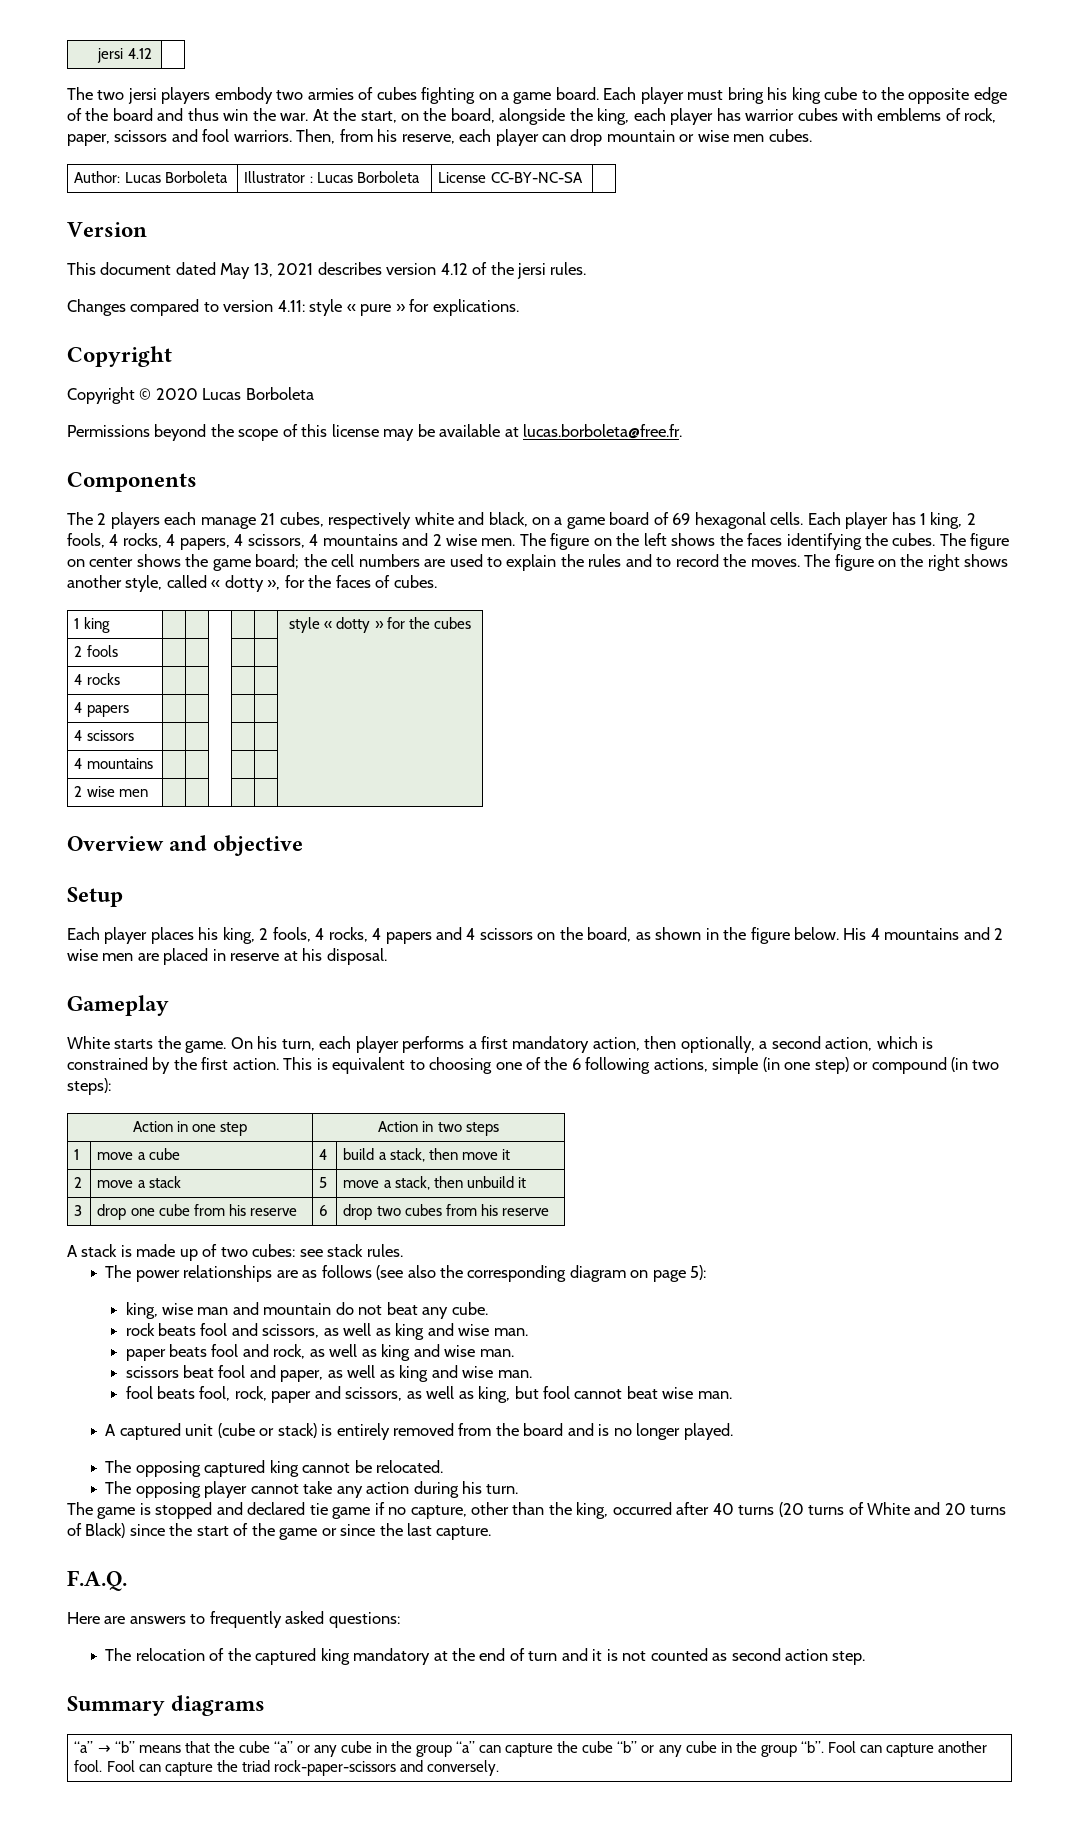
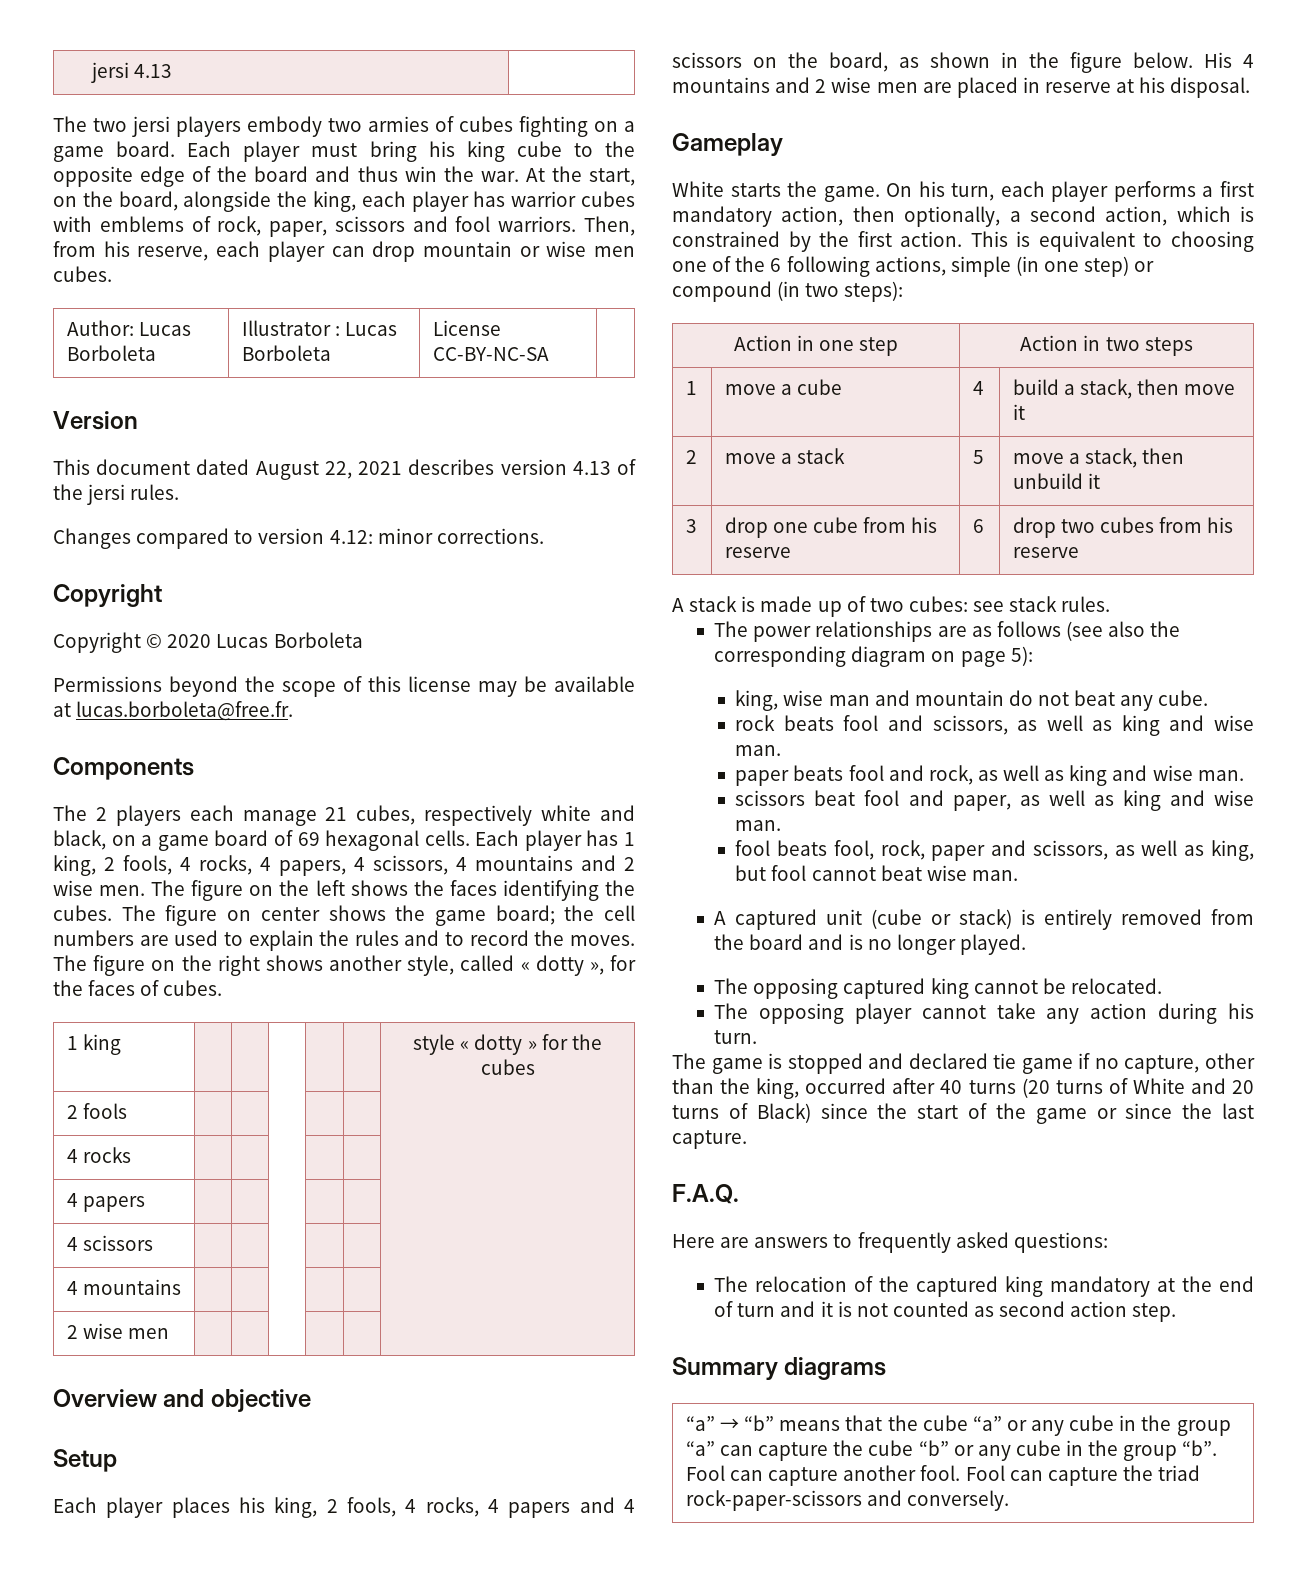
[97,48,152,63] jersi 4.12 -> [91,62,173,83] jersi 4.13
[220,263,273,279] May 13, -> [255,461,352,480] August 22,
[440,263,468,275] 4.12 -> [572,461,611,475] 4.13
[277,299,519,316] 4.11: style « pure » for explications. -> [329,528,544,544] 4.12: minor corrections.

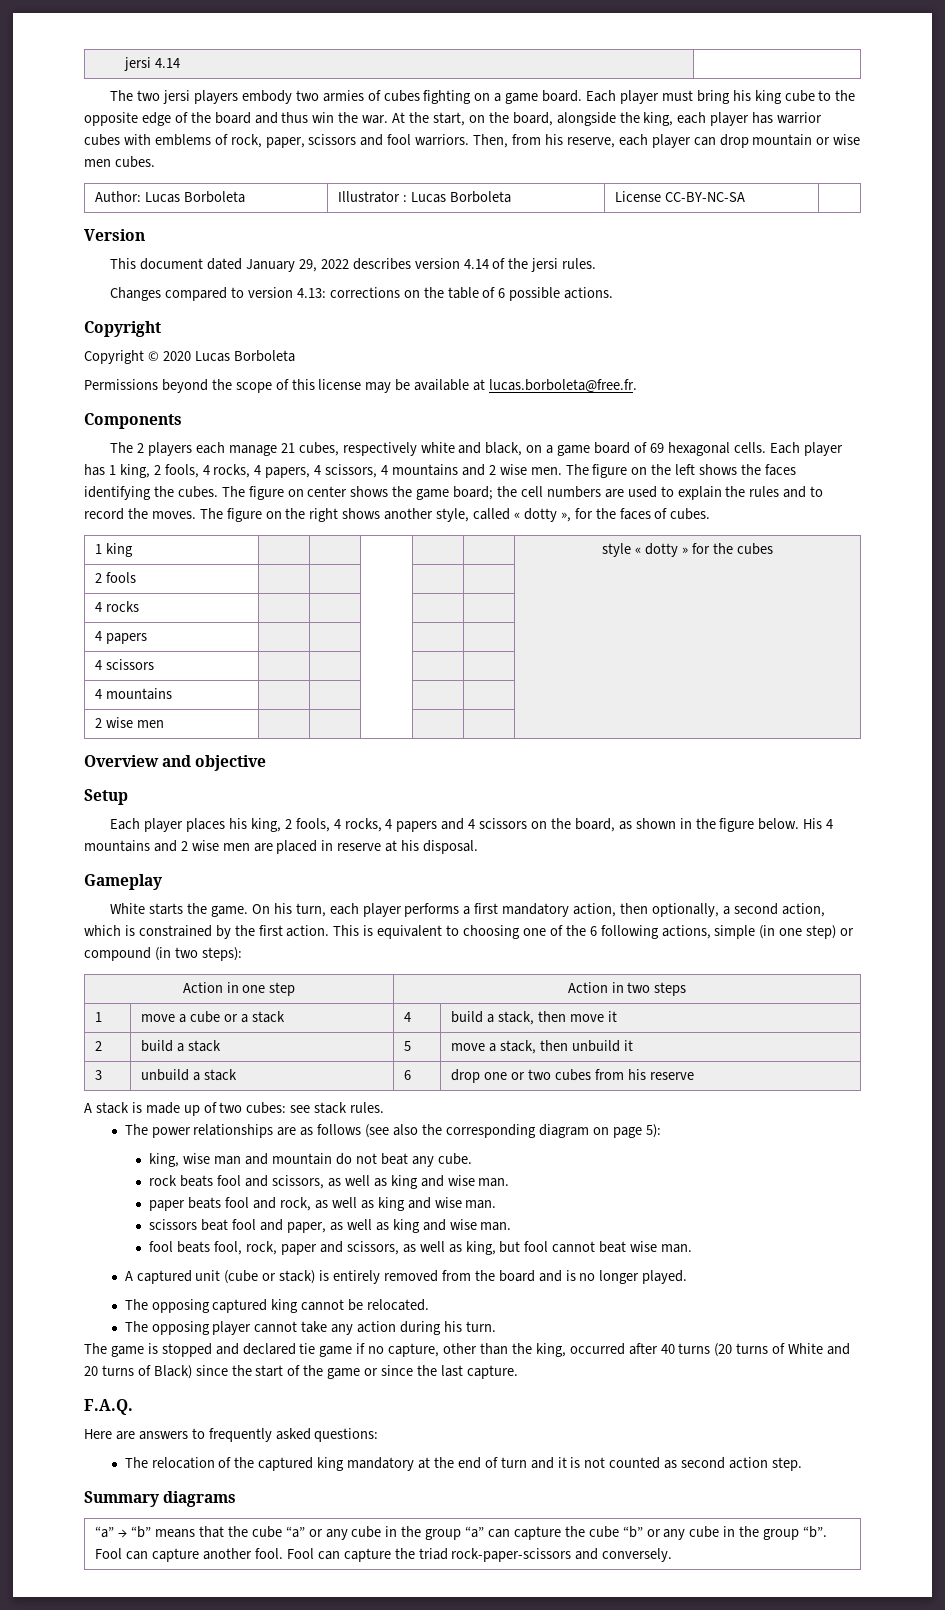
[91,62,173,83] jersi 4.13 -> [123,57,180,71] jersi 4.14
[255,461,403,480] August 22, 2021 -> [245,259,349,272] January 29, 2022
[572,461,611,475] 4.13 -> [463,259,489,269] 4.14
[329,528,544,544] 4.12: minor corrections. -> [296,287,614,301] 4.13: corrections on the table of 6 possible actions.
(843, 387) none -> [224,1011,285,1023] or a stack
[724,453,776,464] move -> [141,1040,174,1052] build
[724,517,938,538] [724,547,791,558] drop one cube from his reserve -> [141,1069,238,1081] unbuild a stack
(1056, 527) none -> [484,1072,526,1080] one or

